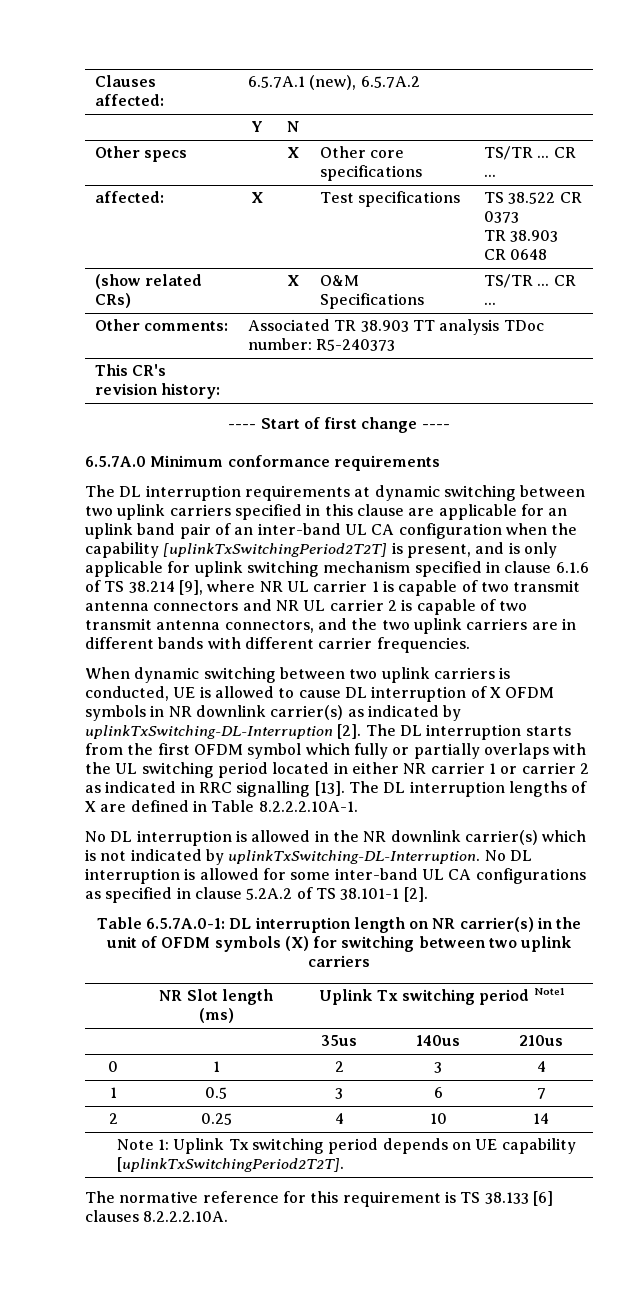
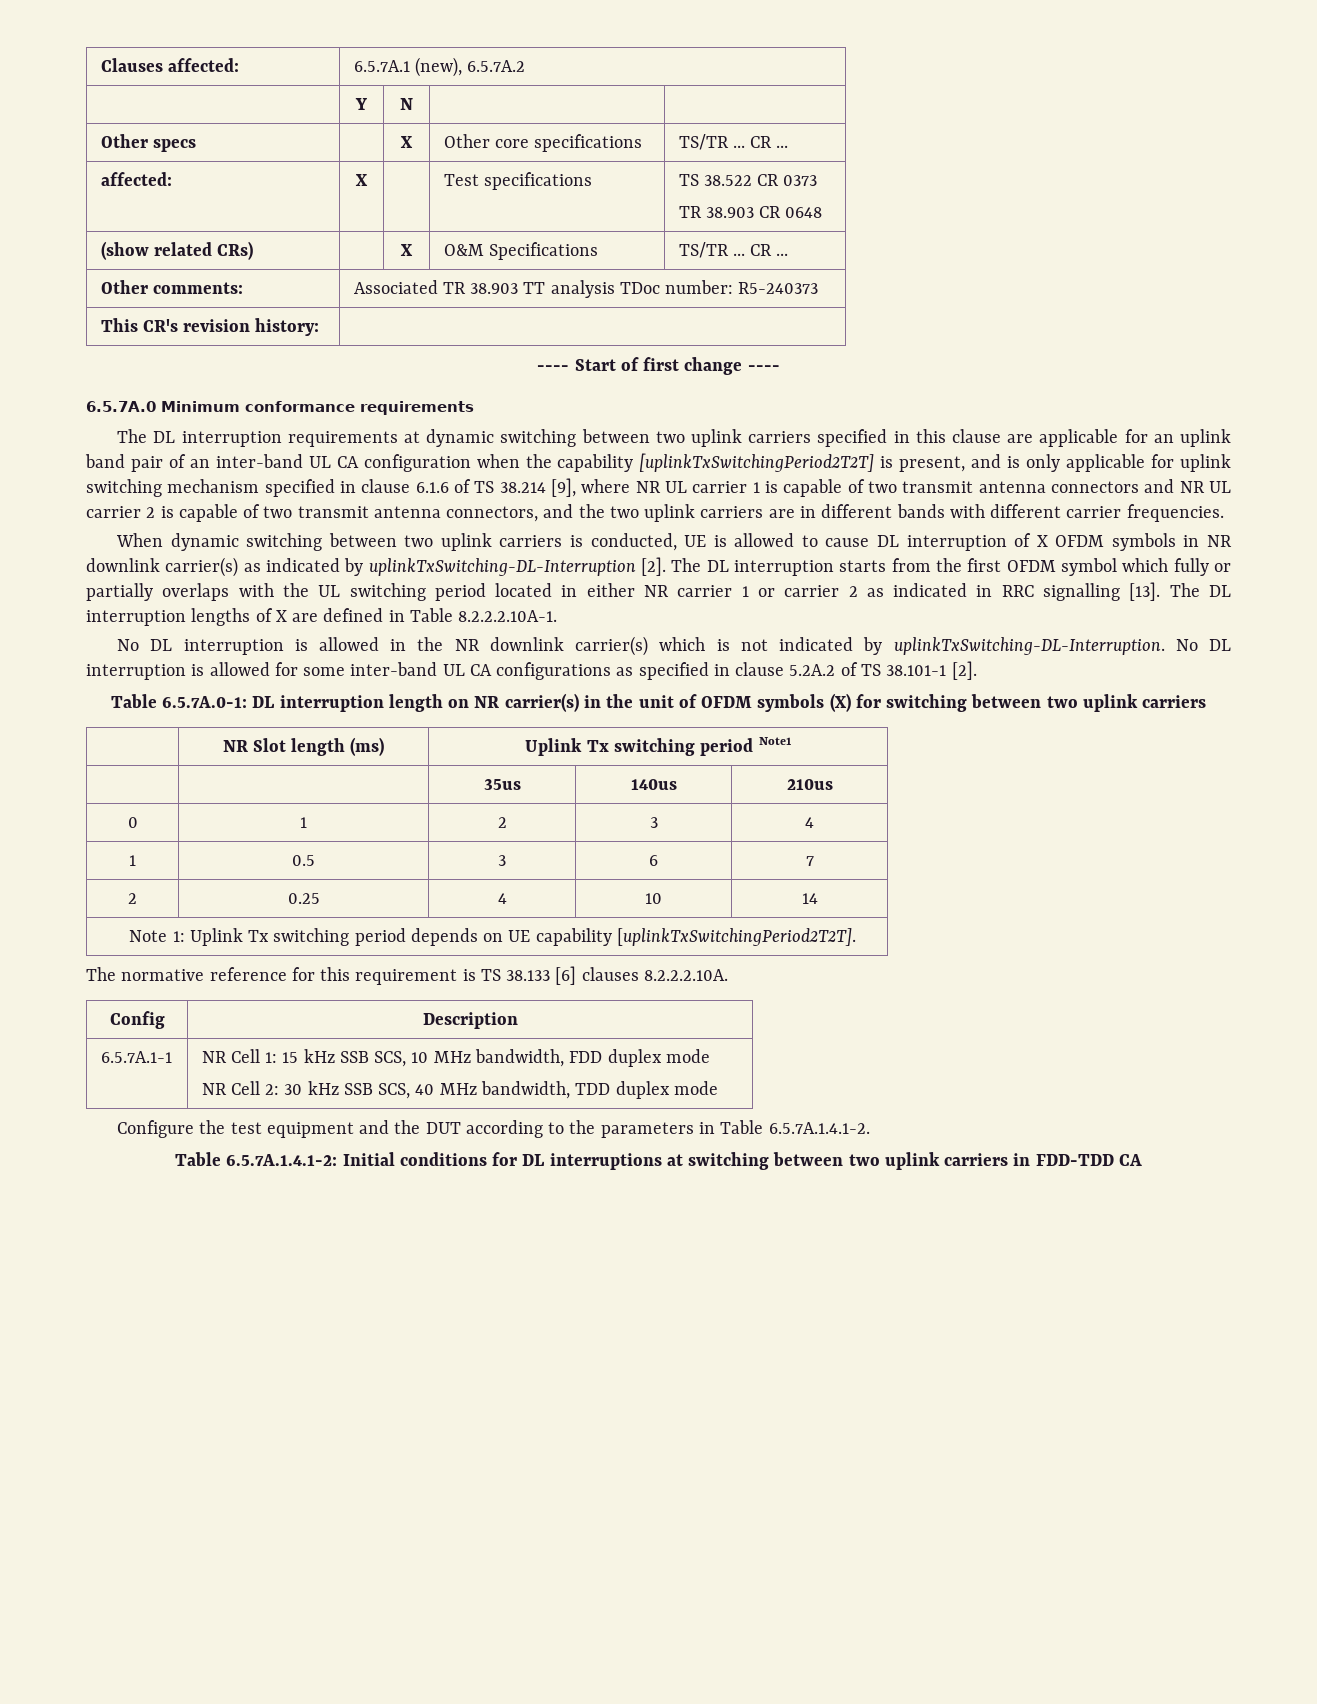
(229, 1216) none -> [109,1011,165,1029] [422,1012,518,1029] [100,1051,172,1063] [201,1049,710,1067] [201,1081,718,1099] [117,1120,870,1138] [175,1152,1142,1170] // Config | Description // 6.5.7A.1-1 | NR Cell 1: 15 kHz SSB SCS, 10 MHz bandwidth, FDD duplex mode // NR Cell 2: 30 kHz SSB SCS, 40 MHz bandwidth, TDD duplex mode // Configure the test equipment and the DUT according to the parameters in Table 6.5.7A.1.4.1-2. // Table 6.5.7A.1.4.1-2: Initial conditions for DL interruptions at switching between two uplink carriers in FDD-TDD CA

